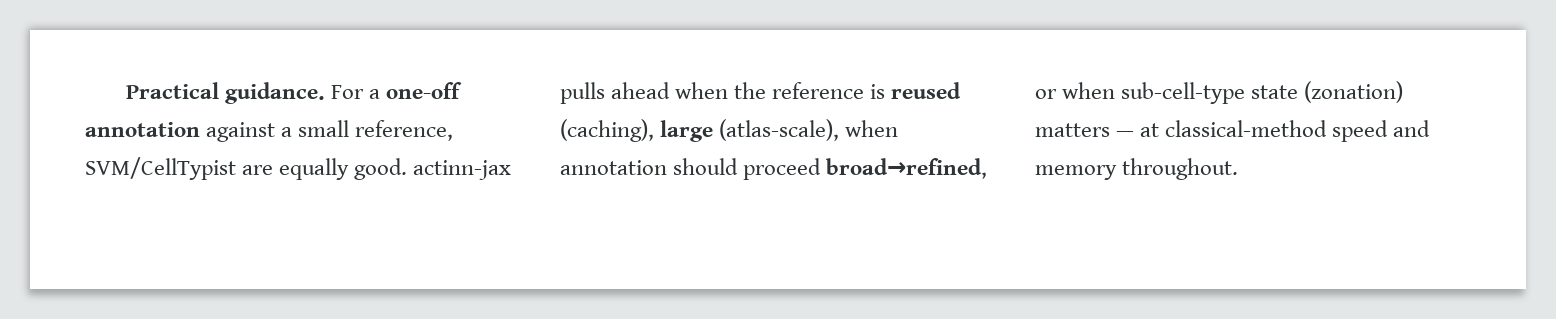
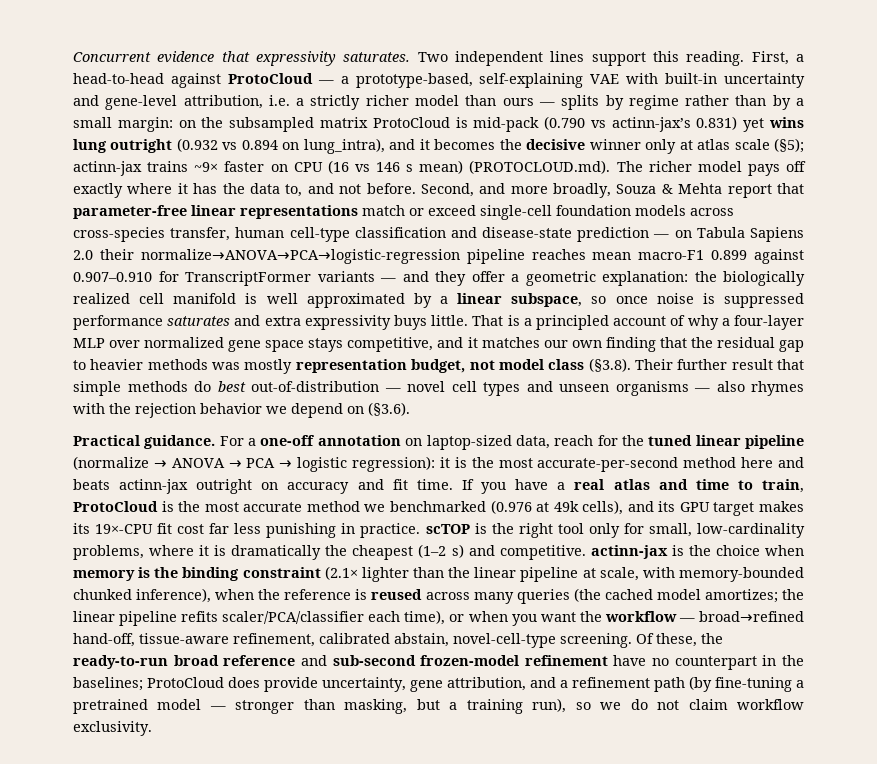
(126, 90) none -> [73,51,805,66] [73,73,805,88] [73,95,804,110] [73,116,805,132] [73,138,805,154] [73,160,806,176] [73,183,805,198] [73,205,734,220] [73,227,804,242] [73,249,804,264] [73,271,805,286] [73,293,804,308] [73,315,805,330] [73,337,804,352] [73,358,805,374] [73,381,804,396] [73,402,410,418] Concurrent evidence that expressivity saturates. Two independent lines support this reading. First, a head-to-head against ProtoCloud — a prototype-based, self-explaining VAE with built-in uncertainty and gene-level attribution, i.e. a strictly richer model than ours — splits by regime rather than by a small margin: on the subsampled matrix ProtoCloud is mid-pack (0.790 vs actinn-jax’s 0.831) yet wins lung outright (0.932 vs 0.894 on lung_intra), and it becomes the decisive winner only at atlas scale (§5); actinn-jax trains ~9× faster on CPU (16 vs 146 s mean) (PROTOCLOUD.md). The richer model pays off exactly where it has the data to, and not before. Second, and more broadly, Souza & Mehta report that parameter-free linear representations match or exceed single-cell foundation models across cross-species transfer, human cell-type classification and disease-state prediction — on Tabula Sapiens 2.0 their normalize→ANOVA→PCA→logistic-regression pipeline reaches mean macro-F1 0.899 against 0.907–0.910 for TranscriptFormer variants — and they offer a geometric explanation: the biologically realized cell manifold is well approximated by a linear subspace, so once noise is suppressed performance saturates and extra expressivity buys little. That is a principled account of why a four-layer MLP over normalized gene space stays competitive, and it matches our own finding that the residual gap to heavier methods was mostly representation budget, not model class (§3.8). Their further result that simple methods do best out-of-distribution — novel cell types and unseen organisms — also rhymes with the rejection behavior we depend on (§3.6). //
[206,120,454,142] [85,157,512,180] [560,82,671,104] against a small reference, SVM/CellTypist are equally good. actinn-jax pulls ahead -> [405,435,805,450] [73,456,805,472] [73,479,805,494] [73,500,804,516] [73,523,805,538] [73,544,805,560] [73,566,804,582] [73,588,212,603] on laptop-sized data, reach for the tuned linear pipeline (normalize → ANOVA → PCA → logistic regression): it is the most accurate-per-second method here and beats actinn-jax outright on accuracy and fit time. If you have a real atlas and time to train, ProtoCloud is the most accurate method we benchmarked (0.976 at 49k cells), and its GPU target makes its 19×-CPU fit cost far less punishing in practice. scTOP is the right tool only for small, low-cardinality problems, where it is dramatically the cheapest (1–2 s) and competitive. actinn-jax is the choice when memory is the binding constraint (2.1× lighter than the linear pipeline at scale, with memory-bounded chunked inference),
[560,119,899,142] [560,158,988,180] [1035,81,1404,104] [1035,120,1431,142] [1035,158,1239,180] (caching), large (atlas-scale), when annotation should proceed broad→refined, or when sub-cell-type state (zonation) matters — at classical-method speed and memory throughout. -> [425,588,804,604] [73,610,805,626] [73,633,723,648] [73,655,804,670] [73,676,804,692] [73,698,804,714] [73,721,152,736] across many queries (the cached model amortizes; the linear pipeline refits scaler/PCA/classifier each time), or when you want the workflow — broad→refined hand-off, tissue-aware refinement, calibrated abstain, novel-cell-type screening. Of these, the ready-to-run broad reference and sub-second frozen-model refinement have no counterpart in the baselines; ProtoCloud does provide uncertainty, gene attribution, and a refinement path (by fine-tuning a pretrained model — stronger than masking, but a training run), so we do not claim workflow exclusivity.

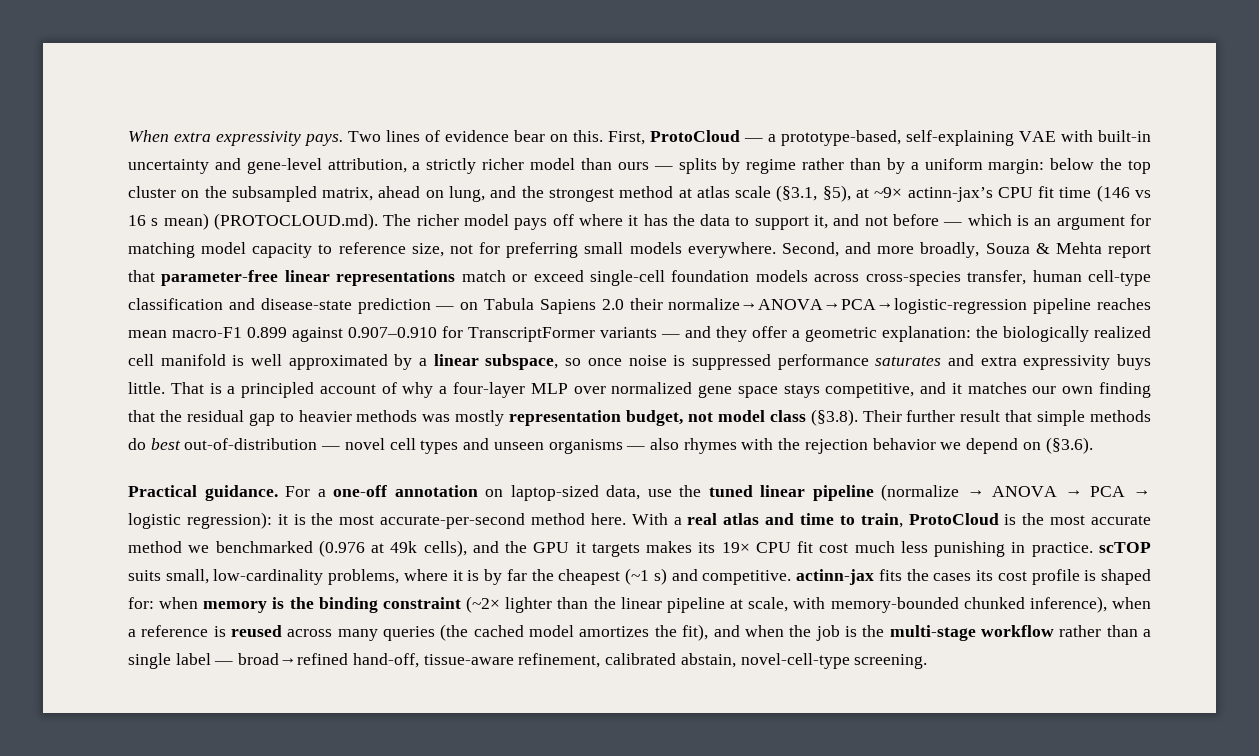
[73,51,805,66] [73,73,221,88] Concurrent evidence that expressivity saturates. Two independent lines support this reading. First, a head-to-head against -> [128,130,645,146] When extra expressivity pays. Two lines of evidence bear on this. First,
[268,95,290,106] i.e. -> (407, 165) none
[73,116,805,132] [73,138,805,154] [73,160,400,176] small margin: on the subsampled matrix ProtoCloud is mid-pack (0.790 vs actinn-jax’s 0.831) yet wins lung outright (0.932 vs 0.894 on lung_intra), and it becomes the decisive winner only at atlas scale (§5); actinn-jax trains ~9× faster on CPU (16 vs 146 -> [924,158,1152,174] [128,185,1151,202] [128,215,146,226] uniform margin: below the top cluster on the subsampled matrix, ahead on lung, and the strongest method at atlas scale (§3.1, §5), at ~9× actinn-jax’s CPU fit time (146 vs 16
[73,183,123,198] exactly -> (574, 220) none
[285,183,416,197] to, and not before. -> [735,214,1152,230] [128,242,776,258] to support it, and not before — which is an argument for matching model capacity to reference size, not for preferring small models everywhere.
[554,435,618,446] reach for -> [647,489,672,497] use
[741,457,805,468] [73,479,549,494] here and beats actinn-jax outright on accuracy and fit time. If you have -> [590,513,668,525] here. With
[658,501,804,516] [73,523,154,534] its GPU target makes its 19×-CPU -> [505,541,791,557] the GPU it targets makes its 19× CPU
[209,523,230,534] far -> [854,541,895,553] much
[474,523,644,538] is the right tool only for -> [128,570,161,581] suits
[231,545,322,560] dramatically -> [484,569,527,585] by far
[418,544,447,558] (1–2 -> [625,568,650,585] (~1
[671,545,760,556] is the choice -> [878,569,1152,585] [128,597,154,609] fits the cases its cost profile is shaped for:
[324,566,358,580] (2.1× -> [466,596,501,613] (~2×
[258,589,281,600] the -> [128,629,136,637] a
[704,589,804,603] [73,610,677,626] amortizes; the linear pipeline refits scaler/PCA/classifier each time), or when you want the workflow -> [579,624,1151,641] [128,653,211,669] amortizes the fit), and when the job is the multi-stage workflow rather than a single label
[636,633,723,647] [73,655,804,670] [73,676,804,692] [73,698,804,714] [73,721,152,736] Of these, the ready-to-run broad reference and sub-second frozen-model refinement have no counterpart in the baselines; ProtoCloud does provide uncertainty, gene attribution, and a refinement path (by fine-tuning a pretrained model — stronger than masking, but a training run), so we do not claim workflow exclusivity. -> (928, 661) none

